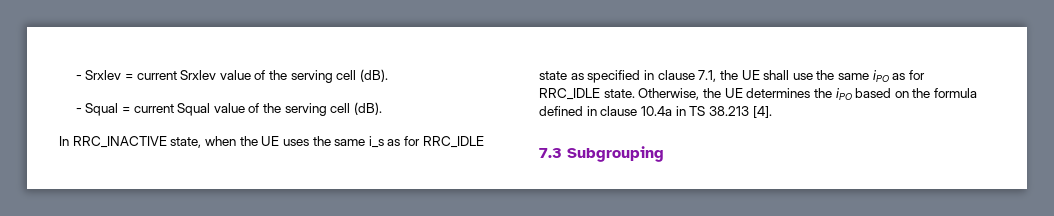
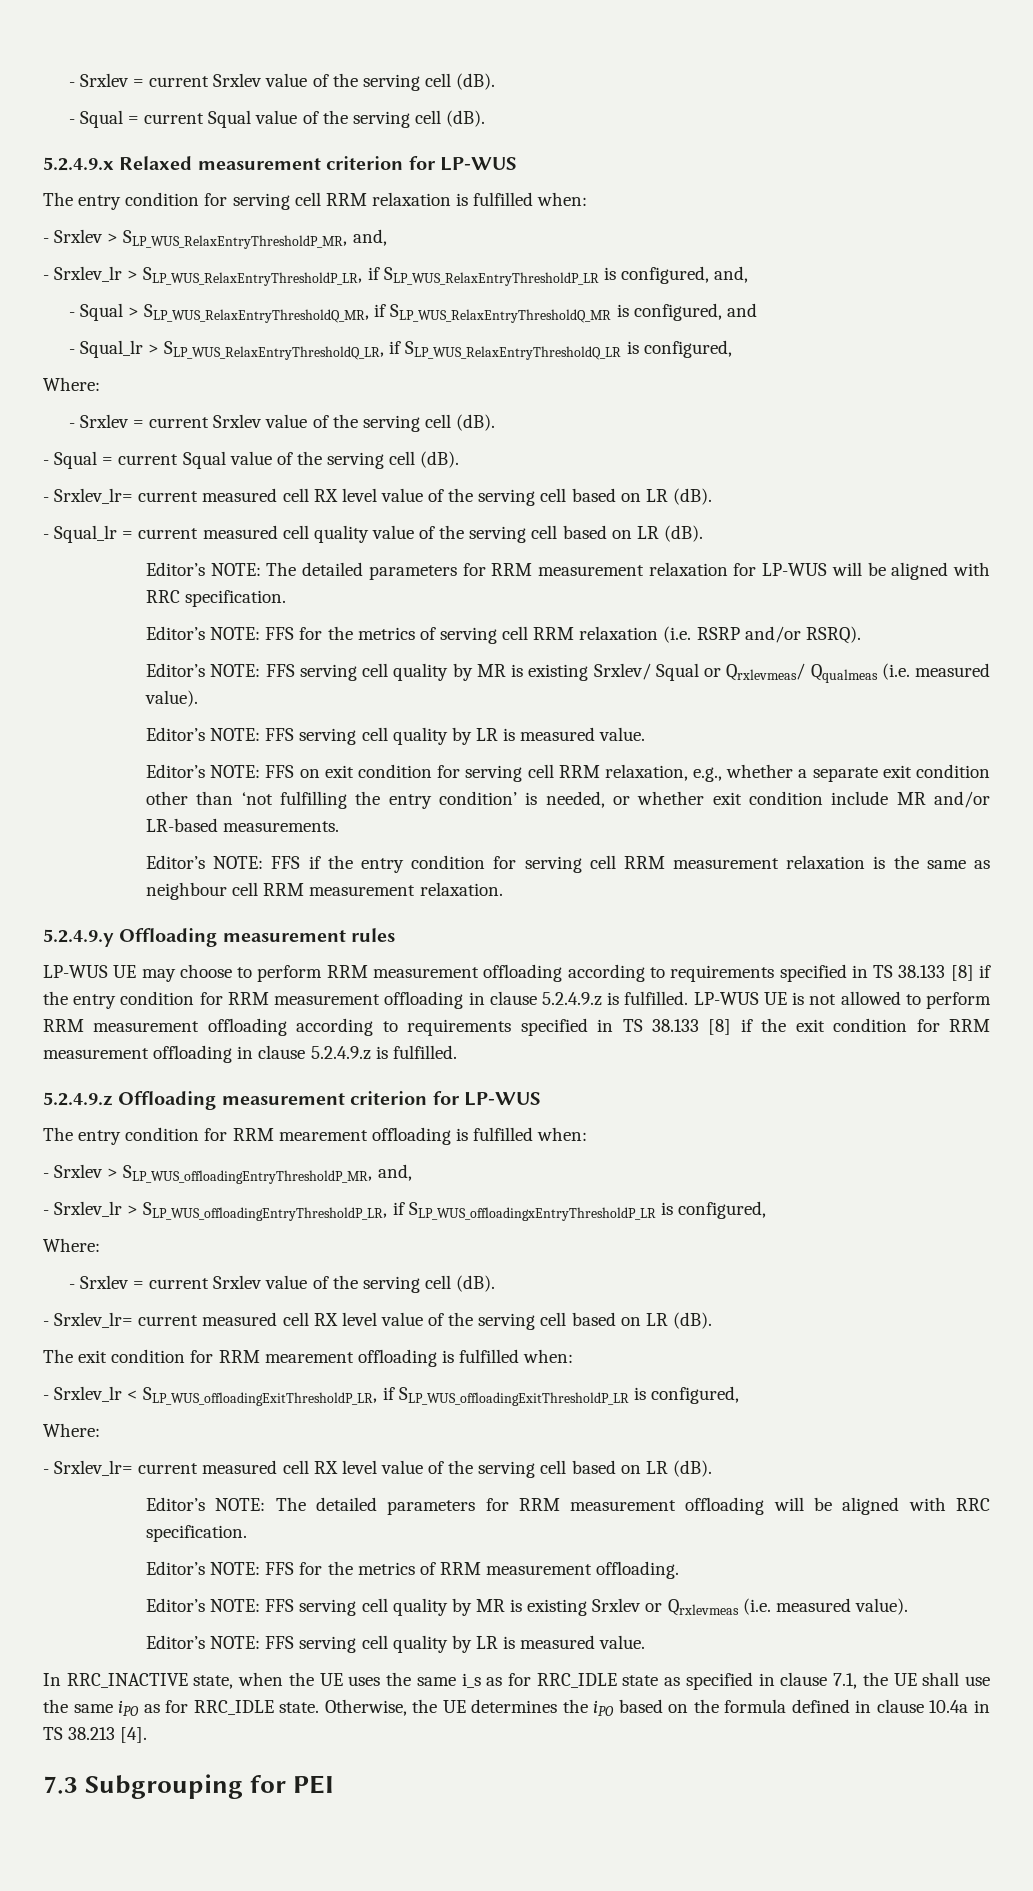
(383, 108) none -> [43,156,517,171] [43,192,588,210] [43,229,387,249] [43,266,749,286] [68,303,757,323] [68,340,732,360] [43,377,100,391] [68,414,496,432] [43,451,460,469] [43,488,712,506] [43,525,703,543] [145,562,991,580] [145,590,287,607] [145,626,861,644] [145,663,990,683] [144,690,198,707] [145,727,646,745] [145,764,990,782] [145,791,991,809] [145,818,340,832] [145,855,990,873] [145,882,503,900] [43,928,396,947] [43,964,991,982] [43,991,991,1009] [43,1018,990,1036] [43,1045,457,1063] [43,1091,541,1110] [43,1127,588,1145] [43,1164,412,1184] [43,1201,766,1221] [43,1238,100,1252] [68,1275,496,1293] [43,1312,712,1330] [43,1349,574,1367] [43,1386,739,1406] [43,1423,100,1437] [43,1460,712,1478] [145,1497,990,1515] [145,1525,247,1542] [145,1561,680,1579] [145,1598,908,1616] [145,1635,646,1653] // 5.2.4.9.x Relaxed measurement criterion for LP-WUS // The entry condition for serving cell RRM relaxation is fulfilled when: // - Srxlev > SLP_WUS_RelaxEntryThresholdP_MR, and, // - Srxlev_lr > SLP_WUS_RelaxEntryThresholdP_LR, if SLP_WUS_RelaxEntryThresholdP_LR is configured, and, // - Squal > SLP_WUS_RelaxEntryThresholdQ_MR, if SLP_WUS_RelaxEntryThresholdQ_MR is configured, and // - Squal_lr > SLP_WUS_RelaxEntryThresholdQ_LR, if SLP_WUS_RelaxEntryThresholdQ_LR is configured, // Where: // - Srxlev = current Srxlev value of the serving cell (dB). // - Squal = current Squal value of the serving cell (dB). // - Srxlev_lr= current measured cell RX level value of the serving cell based on LR (dB). // - Squal_lr = current measured cell quality value of the serving cell based on LR (dB). // Editor’s NOTE: The detailed parameters for RRM measurement relaxation for LP-WUS will be aligned with RRC specification. // Editor’s NOTE: FFS for the metrics of serving cell RRM relaxation (i.e. RSRP and/or RSRQ). // Editor’s NOTE: FFS serving cell quality by MR is existing Srxlev/ Squal or Qrxlevmeas/ Qqualmeas (i.e. measured value). // Editor’s NOTE: FFS serving cell quality by LR is measured value. // Editor’s NOTE: FFS on exit condition for serving cell RRM relaxation, e.g., whether a separate exit condition other than ‘not fulfilling the entry condition’ is needed, or whether exit condition include MR and/or LR-based measurements. // Editor’s NOTE: FFS if the entry condition for serving cell RRM measurement relaxation is the same as neighbour cell RRM measurement relaxation. // 5.2.4.9.y Offloading measurement rules // LP-WUS UE may choose to perform RRM measurement offloading according to requirements specified in TS 38.133 [8] if the entry condition for RRM measurement offloading in clause 5.2.4.9.z is fulfilled. LP-WUS UE is not allowed to perform RRM measurement offloading according to requirements specified in TS 38.133 [8] if the exit condition for RRM measurement offloading in clause 5.2.4.9.z is fulfilled. // 5.2.4.9.z Offloading measurement criterion for LP-WUS // The entry condition for RRM mearement offloading is fulfilled when: // - Srxlev > SLP_WUS_offloadingEntryThresholdP_MR, and, // - Srxlev_lr > SLP_WUS_offloadingEntryThresholdP_LR, if SLP_WUS_offloadingxEntryThresholdP_LR is configured, // Where: // - Srxlev = current Srxlev value of the serving cell (dB). // - Srxlev_lr= current measured cell RX level value of the serving cell based on LR (dB). // The exit condition for RRM mearement offloading is fulfilled when: // - Srxlev_lr < SLP_WUS_offloadingExitThresholdP_LR, if SLP_WUS_offloadingExitThresholdP_LR is configured, // Where: // - Srxlev_lr= current measured cell RX level value of the serving cell based on LR (dB). // Editor’s NOTE: The detailed parameters for RRM measurement offloading will be aligned with RRC specification. // Editor’s NOTE: FFS for the metrics of RRM measurement offloading. // Editor’s NOTE: FFS serving cell quality by MR is existing Srxlev or Qrxlevmeas (i.e. measured value). // Editor’s NOTE: FFS serving cell quality by LR is measured value.
(664, 154) none -> [250,1775,335,1794] for PEI

